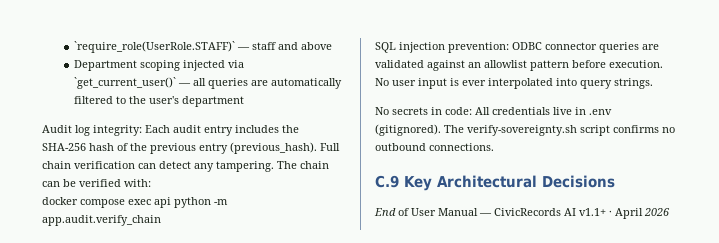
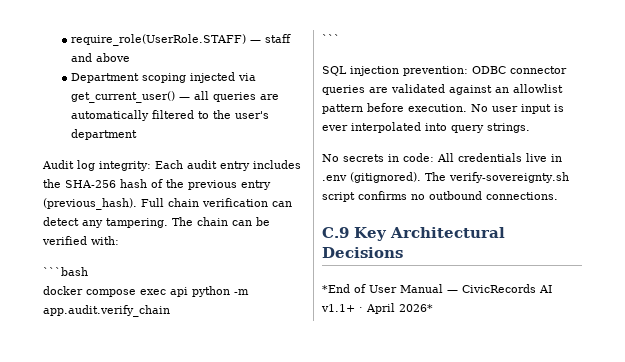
[73,41,235,53] `require_role(UserRole.STAFF)` -> [71,34,247,46] require_role(UserRole.STAFF)
[73,77,176,89] `get_current_user()` -> [71,91,176,103] get_current_user()
(151, 183) none -> [43,267,88,276] // ```bash
(161, 220) none -> [322,34,340,43] // ```
[374,208,396,216] End -> [322,284,350,293] *End
[644,208,670,216] 2026 -> [399,304,433,312] 2026*

